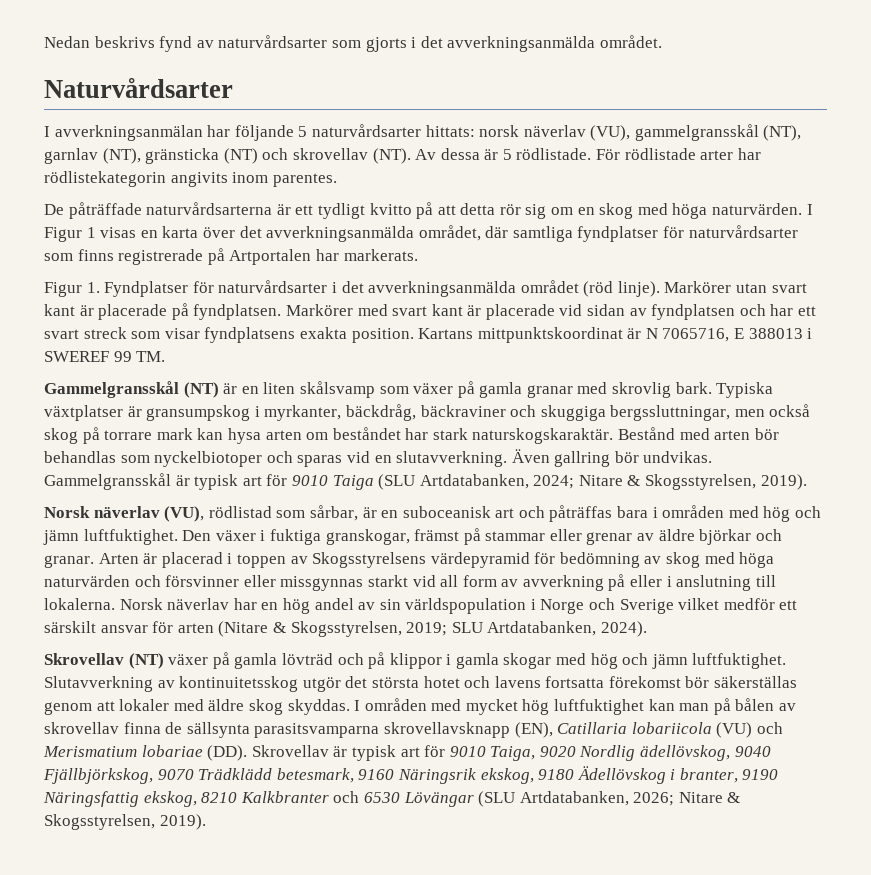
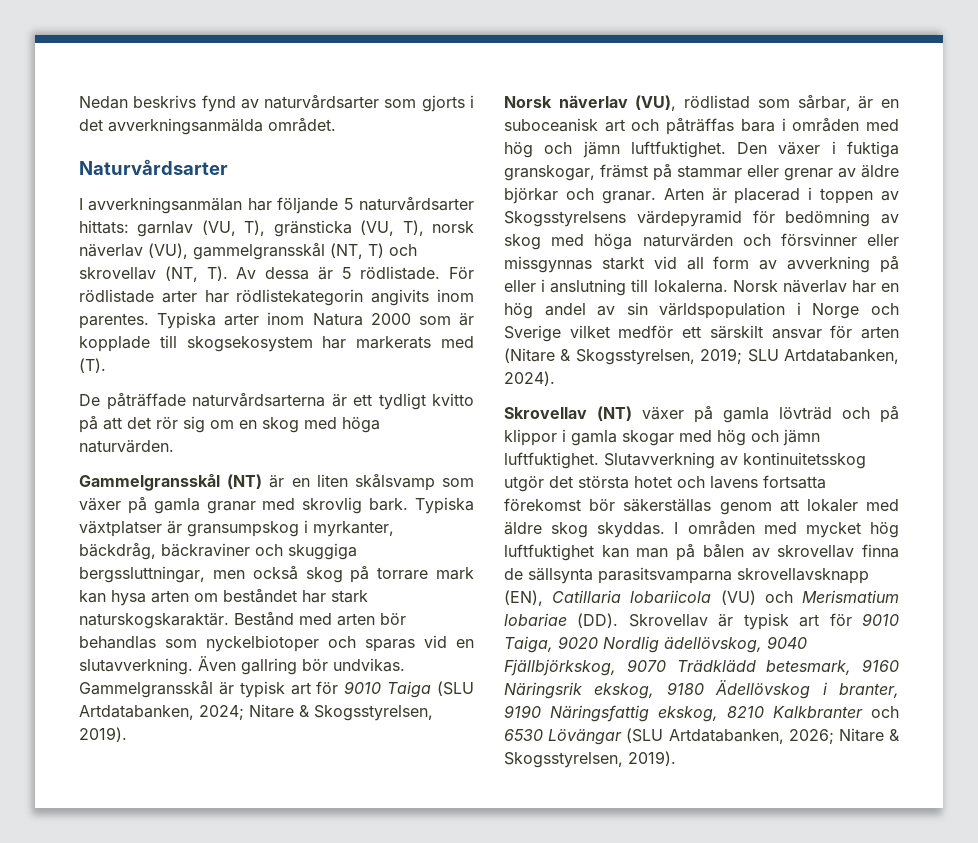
[479,124,802,141] [44,148,411,164] norsk näverlav (VU), gammelgransskål (NT), garnlav (NT), gränsticka (NT) och skrovellav (NT). -> [137,220,474,237] [79,243,417,260] [79,266,228,282] garnlav (VU, T), gränsticka (VU, T), norsk näverlav (VU), gammelgransskål (NT, T) och skrovellav (NT, T).
(337, 180) none -> [157,312,475,329] [79,335,474,352] [79,358,106,373] Typiska arter inom Natura 2000 som är kopplade till skogsekosystem har markerats med (T).
[460,203,496,215] detta -> [127,417,151,429] det
[806,204,813,215] [44,225,798,242] [44,248,418,265] [44,280,807,297] [44,303,817,320] [44,327,813,343] [44,351,166,362] I Figur 1 visas en karta över det avverkningsanmälda området, där samtliga fyndplatser för naturvårdsarter som finns registrerade på Artportalen har markerats. // Figur 1. Fyndplatser för naturvårdsarter i det avverkningsanmälda området (röd linje). Markörer utan svart kant är placerade på fyndplatsen. Markörer med svart kant är placerade vid sidan av fyndplatsen och har ett svart streck som visar fyndplatsens exakta position. Kartans mittpunktskoordinat är N 7065716, E 388013 i SWEREF 99 TM. -> (174, 446) none

